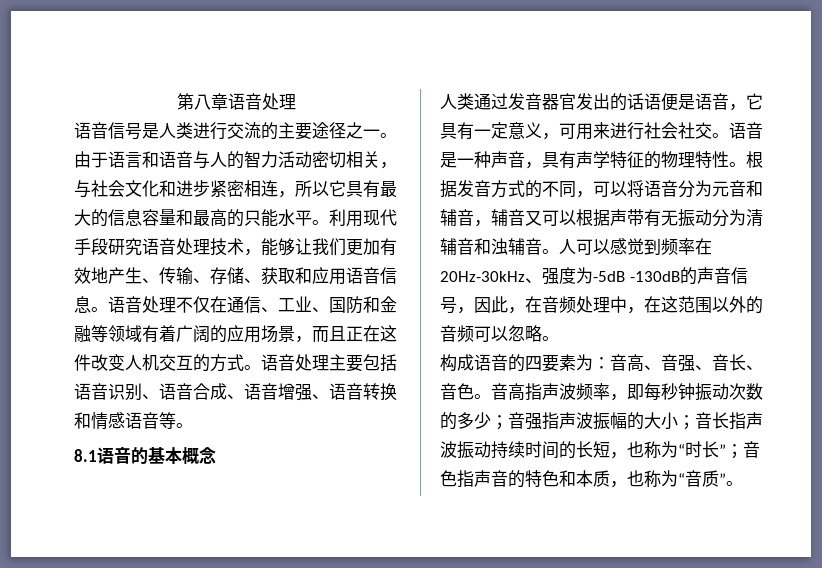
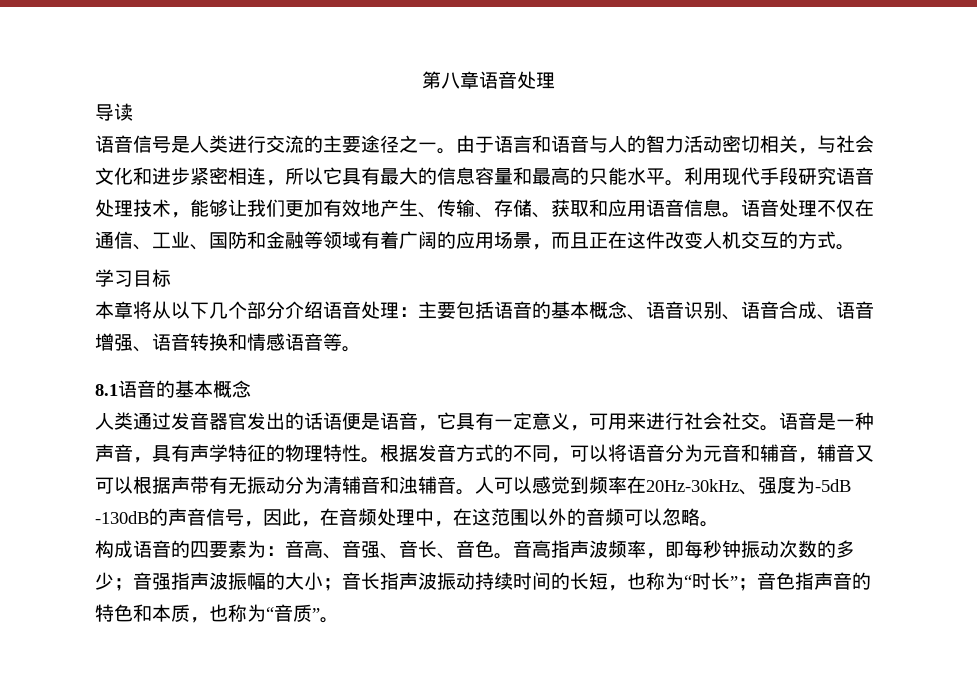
(296, 102) none -> [95,103,133,121] // 导读
[261,354,329,371] 语音处理 -> [95,269,171,287] [95,301,418,319] // 学习目标 // 本章将从以下几个部分介绍语音处理：
(108, 391) none -> [532,301,684,320] 的基本概念、语音

